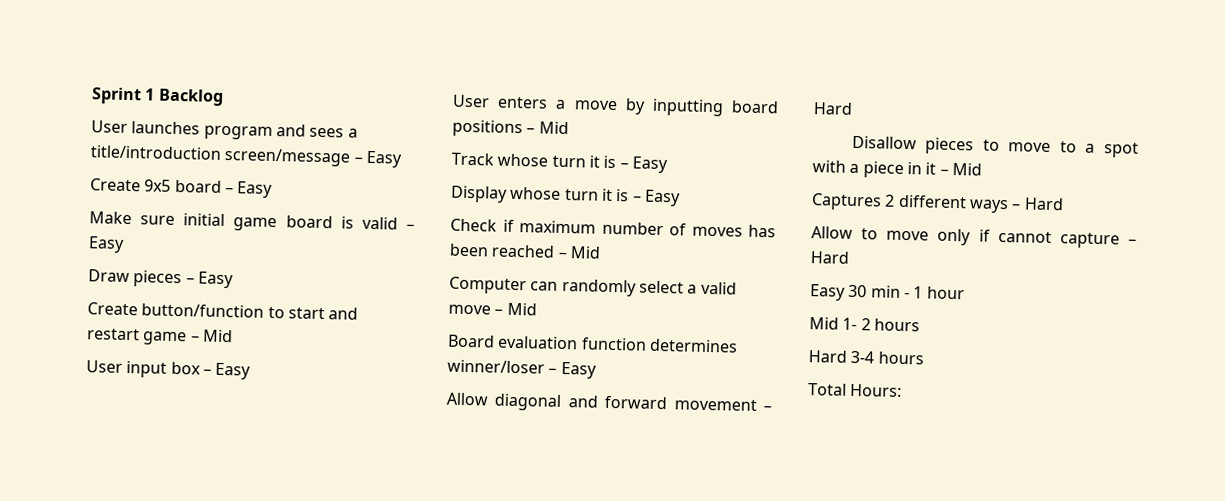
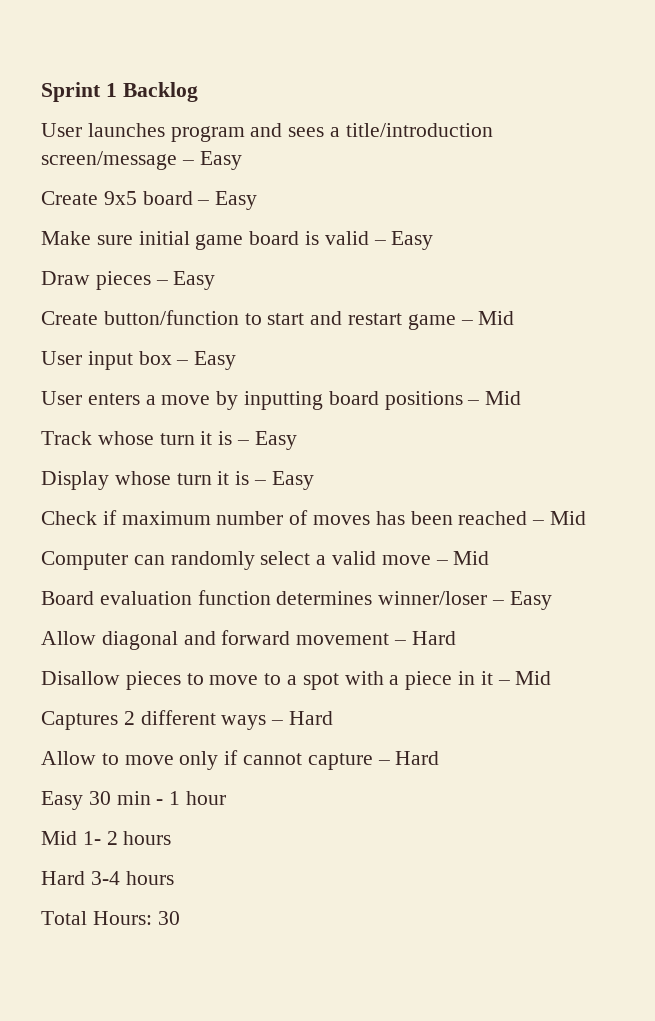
(903, 390) none -> [157,911,180,925] 30

